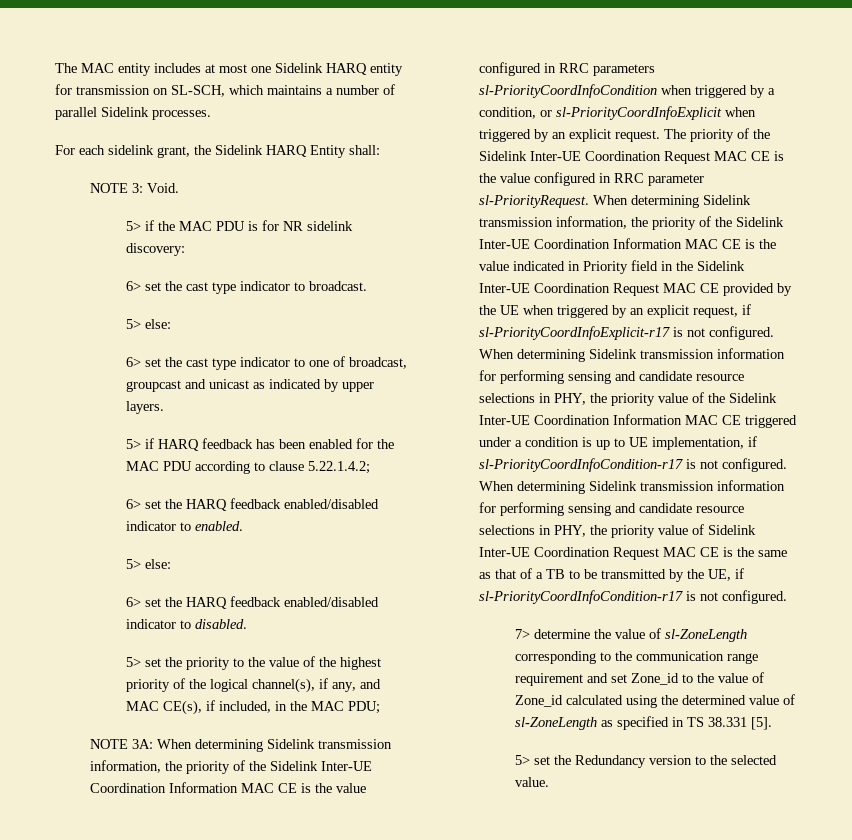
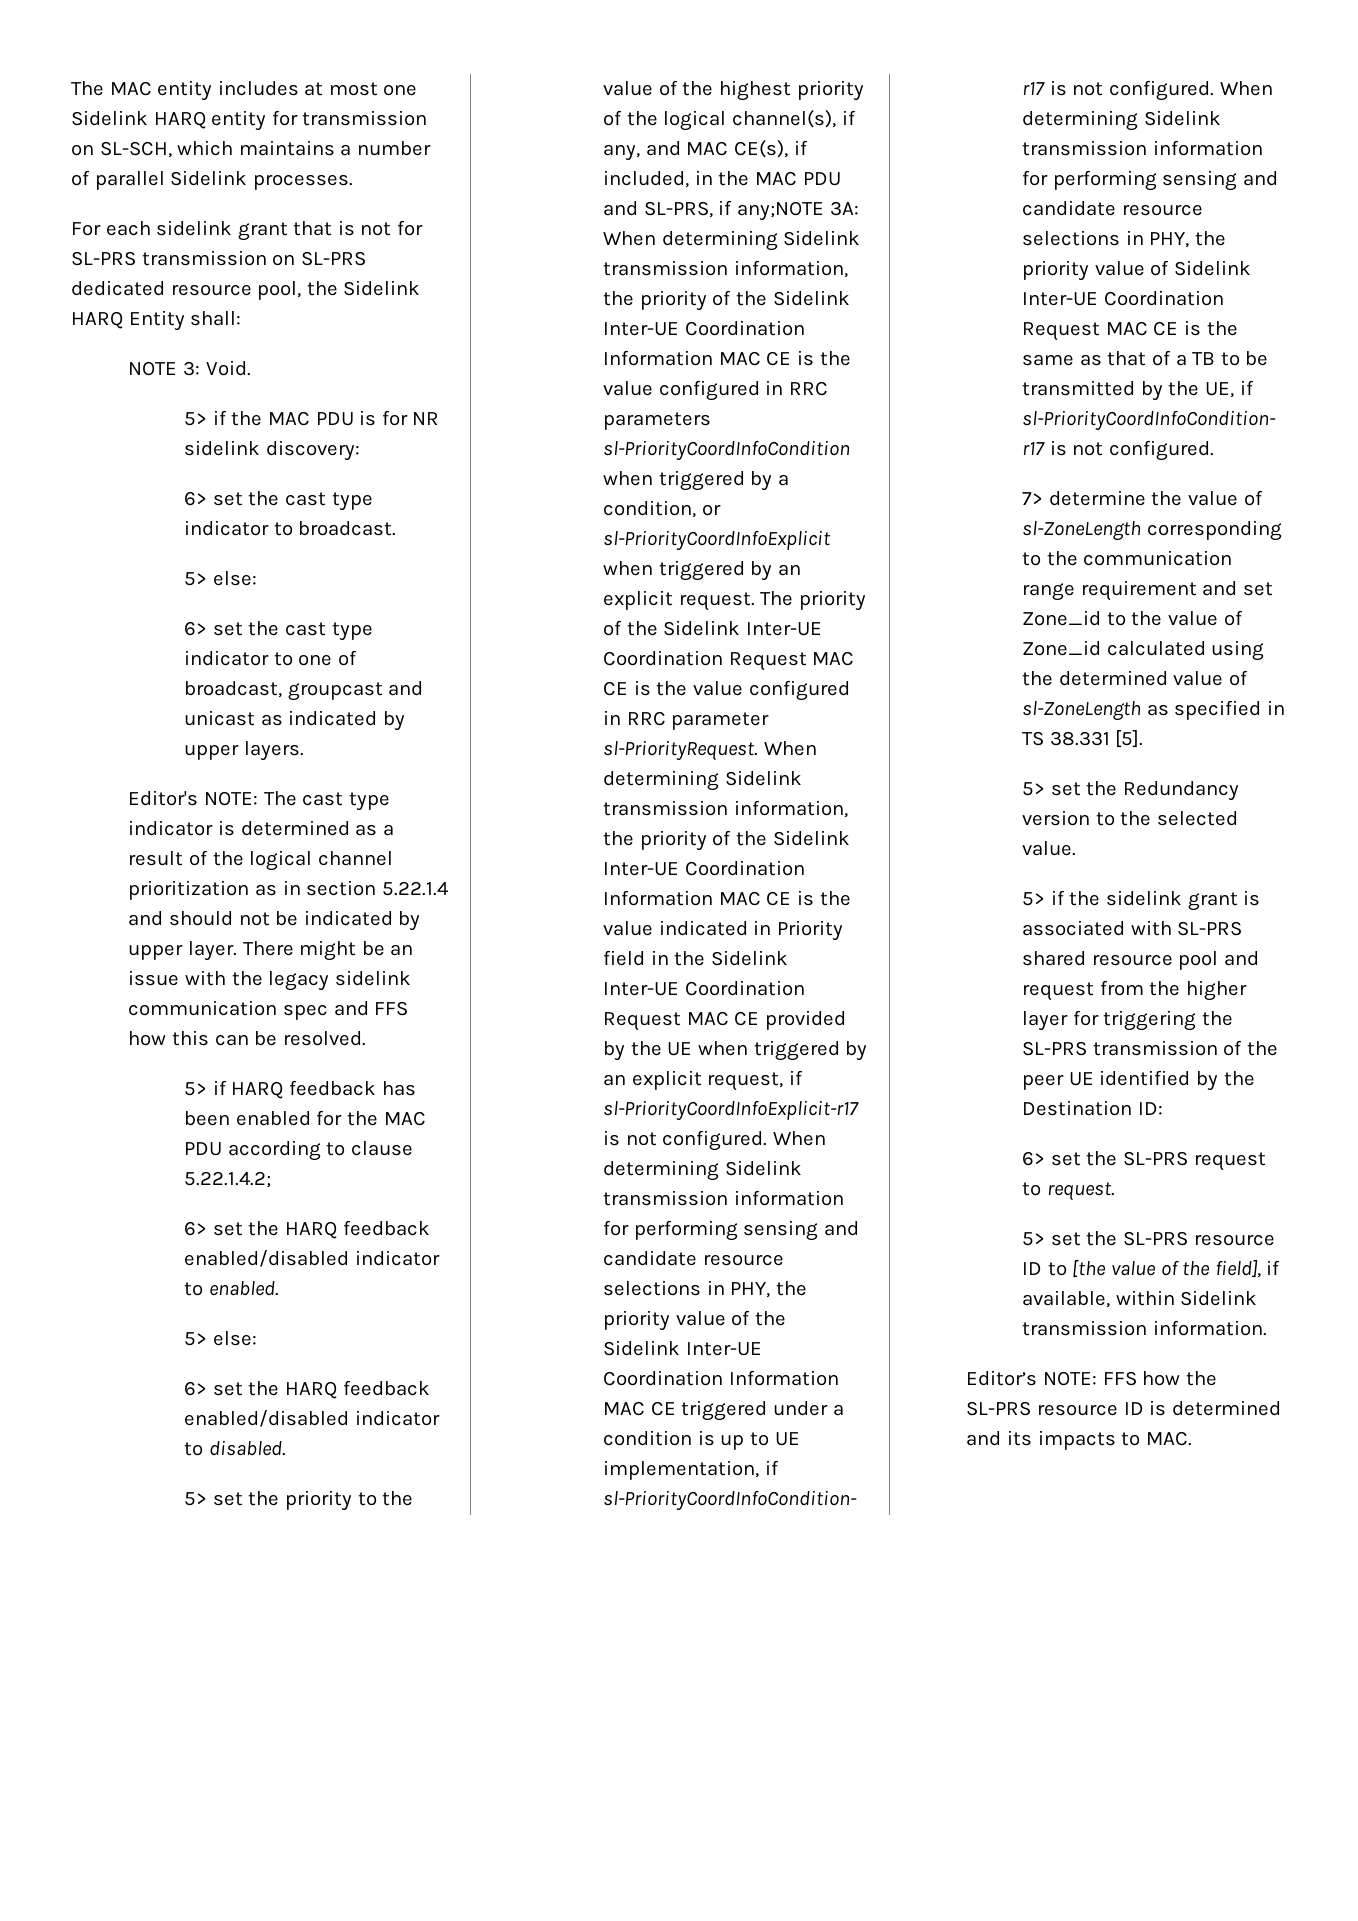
[157,146,190,158] grant, -> [237,220,423,241] [71,250,366,266] [71,280,302,300] grant that is not for SL-PRS transmission on SL-PRS dedicated resource pool,
(164, 407) none -> [128,790,390,811] [128,820,394,836] [128,850,393,871] [128,880,448,900] [128,910,421,931] [128,940,414,961] [128,970,411,991] [128,1000,409,1020] [128,1030,366,1046] // Editor's NOTE: The cast type indicator is determined as a result of the logical channel prioritization as in section 5.22.1.4 and should not be indicated by upper layer. There might be an issue with the legacy sidelink communication spec and FFS how this can be resolved.
[347,701,380,714] [90,739,129,749] PDU; // NOTE -> [802,172,841,186] [603,200,825,221] PDU and SL-PRS, if any;NOTE
(549, 782) none -> [1022,890,1261,911] [1022,920,1243,936] [1022,951,1260,970] [1022,980,1248,1001] [1022,1010,1234,1031] [1022,1040,1279,1056] [1022,1070,1255,1091] [1022,1100,1163,1116] [1022,1151,1266,1171] [1022,1182,1115,1201] [1022,1231,1275,1246] [1022,1260,1281,1278] [1022,1290,1258,1308] [1022,1320,1267,1336] [966,1370,1217,1386] [966,1400,1281,1416] [966,1430,1192,1450] // 5> if the sidelink grant is associated with SL-PRS shared resource pool and request from the higher layer for triggering the SL-PRS transmission of the peer UE identified by the Destination ID: // 6> set the SL-PRS request to request. // 5> set the SL-PRS resource ID to [the value of the field], if available, within Sidelink transmission information. // Editor’s NOTE: FFS how the SL-PRS resource ID is determined and its impacts to MAC.

